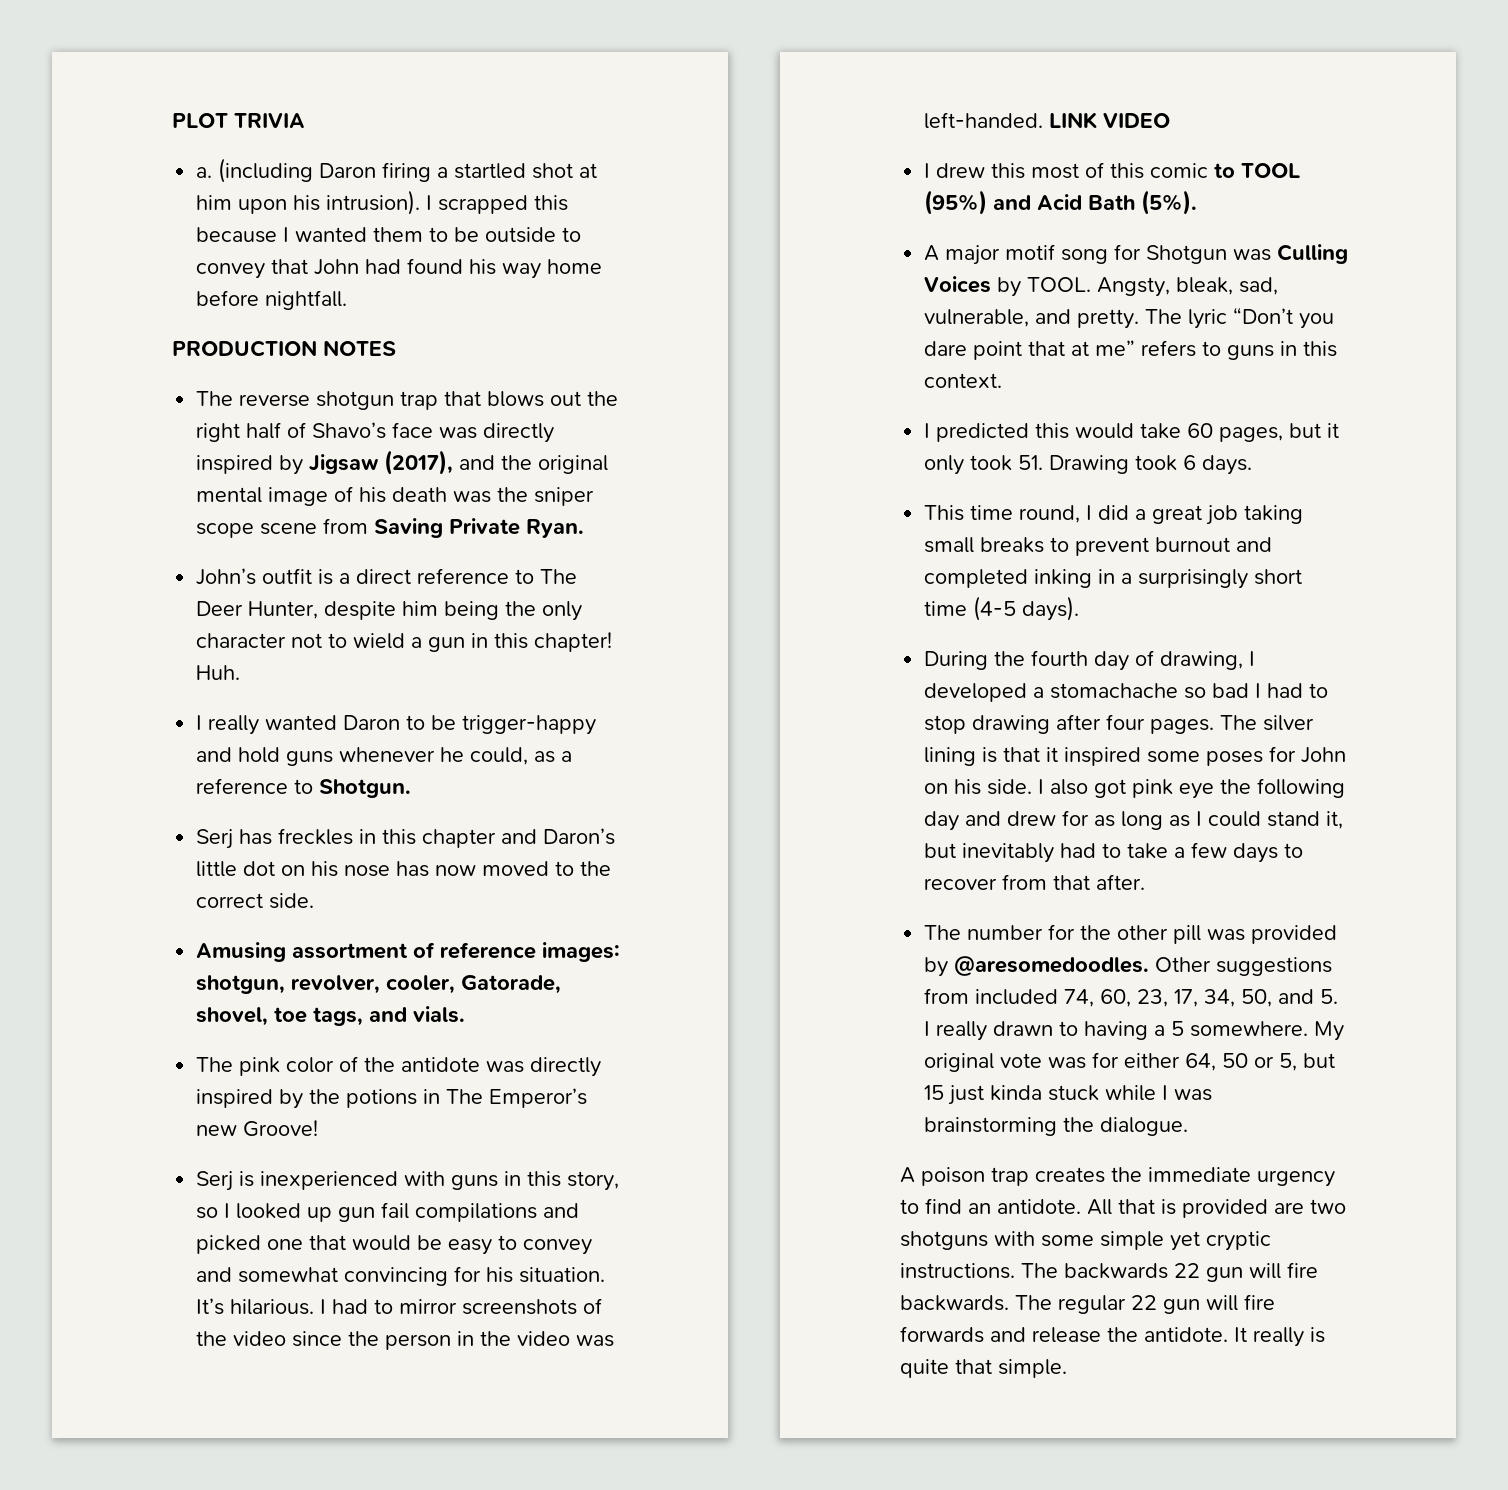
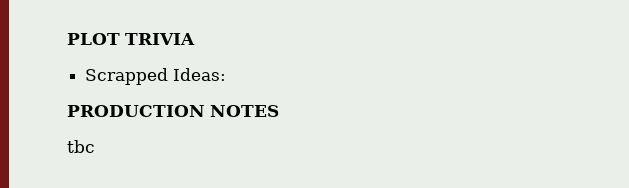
[196,158,598,183] [196,190,569,215] [196,227,582,243] [196,258,603,279] [196,290,348,310] [172,340,396,357] [196,391,619,410] [196,422,555,443] [196,450,609,475] [196,486,595,506] [196,518,585,538] [196,568,578,585] [196,601,583,621] [196,632,613,652] [196,665,241,680] [196,715,597,735] [196,747,573,766] [196,778,412,798] [196,828,616,849] [196,861,612,877] [196,893,315,909] [196,942,621,962] [196,975,562,994] [196,1006,466,1026] [196,1056,602,1077] [196,1088,588,1109] [196,1120,319,1137] [196,1171,620,1191] [196,1202,580,1222] [196,1235,593,1255] [196,1266,606,1286] [196,1298,603,1315] [196,1331,615,1350] [924,112,1171,129] [924,162,1301,179] [924,190,1198,215] [924,244,1349,265] [924,276,1279,297] [924,307,1335,329] [924,340,1338,360] [924,373,1003,388] [924,423,1340,442] [924,455,1253,475] [924,505,1304,525] [924,537,1273,556] [924,569,1303,589] [924,596,1080,621] [924,650,1256,671] [924,683,1329,702] [924,714,1315,734] [924,746,1347,766] [924,778,1346,799] [924,810,1344,831] [924,842,1304,863] [924,874,1146,890] [924,924,1338,944] [924,956,1333,977] [924,988,1339,1007] [924,1021,1345,1041] [924,1052,1336,1072] [924,1085,1213,1105] [924,1117,1189,1136] [900,1167,1335,1187] [900,1198,1346,1218] [900,1231,1271,1251] [900,1262,1318,1282] [900,1294,1275,1314] [900,1326,1325,1347] [900,1359,1067,1378] a. (including Daron firing a startled shot at him upon his intrusion). I scrapped this because I wanted them to be outside to convey that John had found his way home before nightfall. // PRODUCTION NOTES // The reverse shotgun trap that blows out the right half of Shavo’s face was directly inspired by Jigsaw (2017), and the original mental image of his death was the sniper scope scene from Saving Private Ryan. // John’s outfit is a direct reference to The Deer Hunter, despite him being the only character not to wield a gun in this chapter! Huh. // I really wanted Daron to be trigger-happy and hold guns whenever he could, as a reference to Shotgun. // Serj has freckles in this chapter and Daron’s little dot on his nose has now moved to the correct side. // Amusing assortment of reference images: shotgun, revolver, cooler, Gatorade, shovel, toe tags, and vials. // The pink color of the antidote was directly inspired by the potions in The Emperor’s new Groove! // Serj is inexperienced with guns in this story, so I looked up gun fail compilations and picked one that would be easy to convey and somewhat convincing for his situation. It’s hilarious. I had to mirror screenshots of the video since the person in the video was left-handed. LINK VIDEO // I drew this most of this comic to TOOL (95%) and Acid Bath (5%). // A major motif song for Shotgun was Culling Voices by TOOL. Angsty, bleak, sad, vulnerable, and pretty. The lyric “Don’t you dare point that at me” refers to guns in this context. // I predicted this would take 60 pages, but it only took 51. Drawing took 6 days. // This time round, I did a great job taking small breaks to prevent burnout and completed inking in a surprisingly short time (4-5 days). // During the fourth day of drawing, I developed a stomachache so bad I had to stop drawing after four pages. The silver lining is that it inspired some poses for John on his side. I also got pink eye the following day and drew for as long as I could stand it, but inevitably had to take a few days to recover from that after. // The number for the other pill was provided by @aresomedoodles. Other suggestions from included 74, 60, 23, 17, 34, 50, and 5. I really drawn to having a 5 somewhere. My original vote was for either 64, 50 or 5, but 15 just kinda stuck while I was brainstorming the dialogue. // A poison trap creates the immediate urgency to find an antidote. All that is provided are two shotguns with some simple yet cryptic instructions. The backwards 22 gun will fire backwards. The regular 22 gun will fire forwards and release the antidote. It really is quite that simple. -> [85,68,227,85] [67,105,279,117] [67,140,95,153] Scrapped Ideas: // PRODUCTION NOTES // tbc

